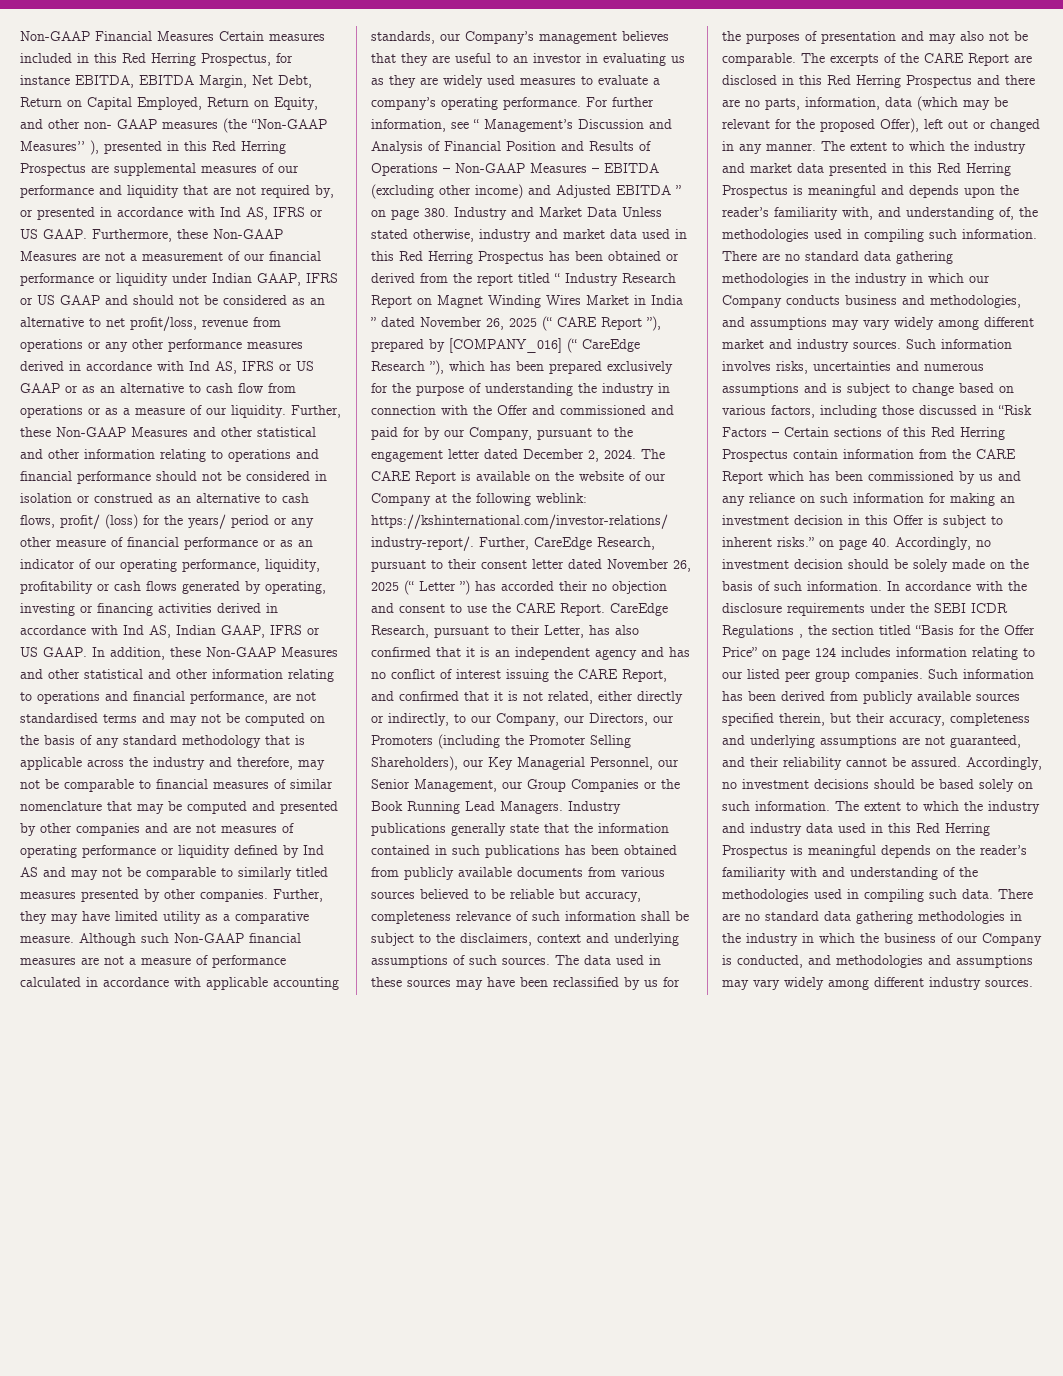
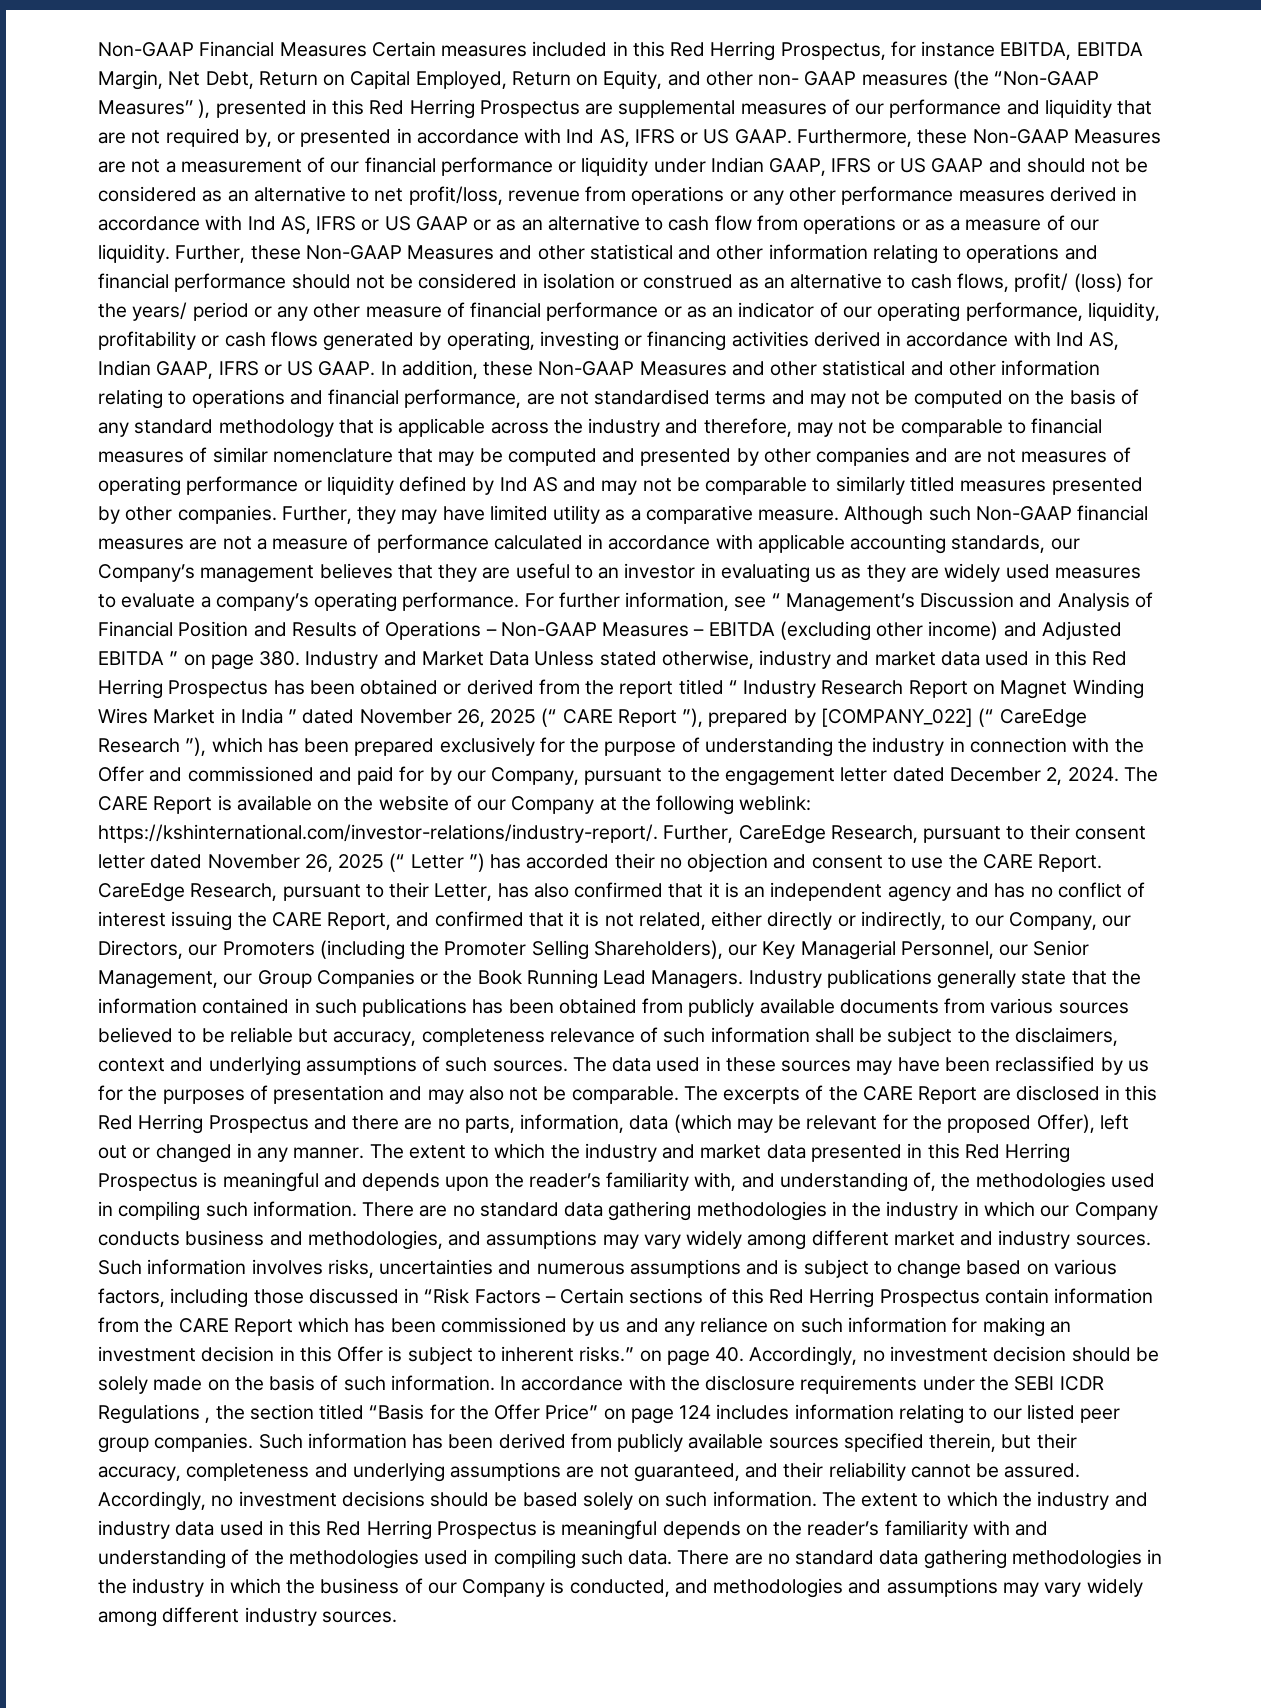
[449,338,562,353] [COMPANY_016] -> [820,708,973,727] [COMPANY_022]

